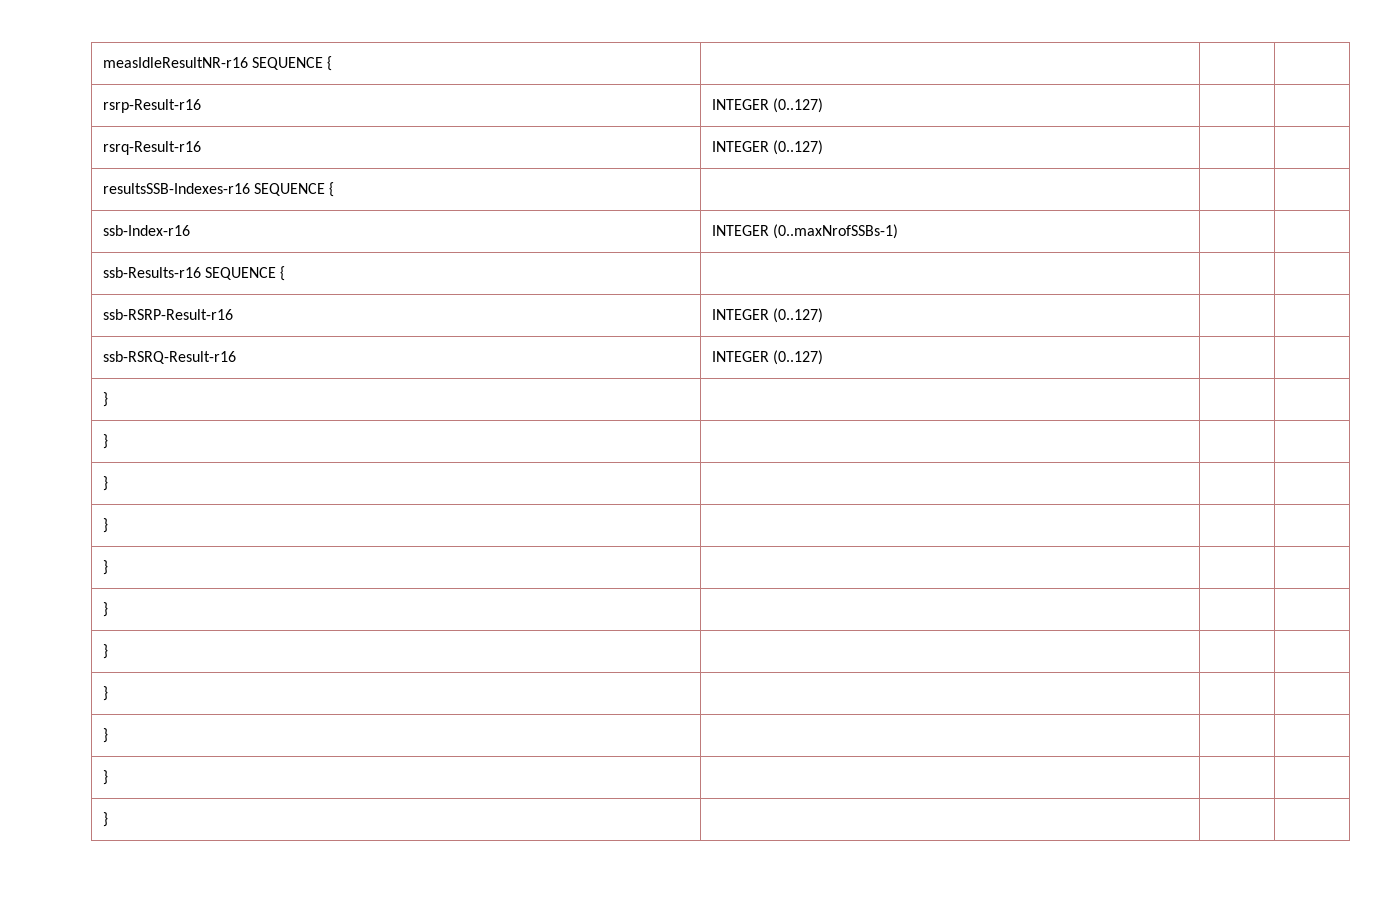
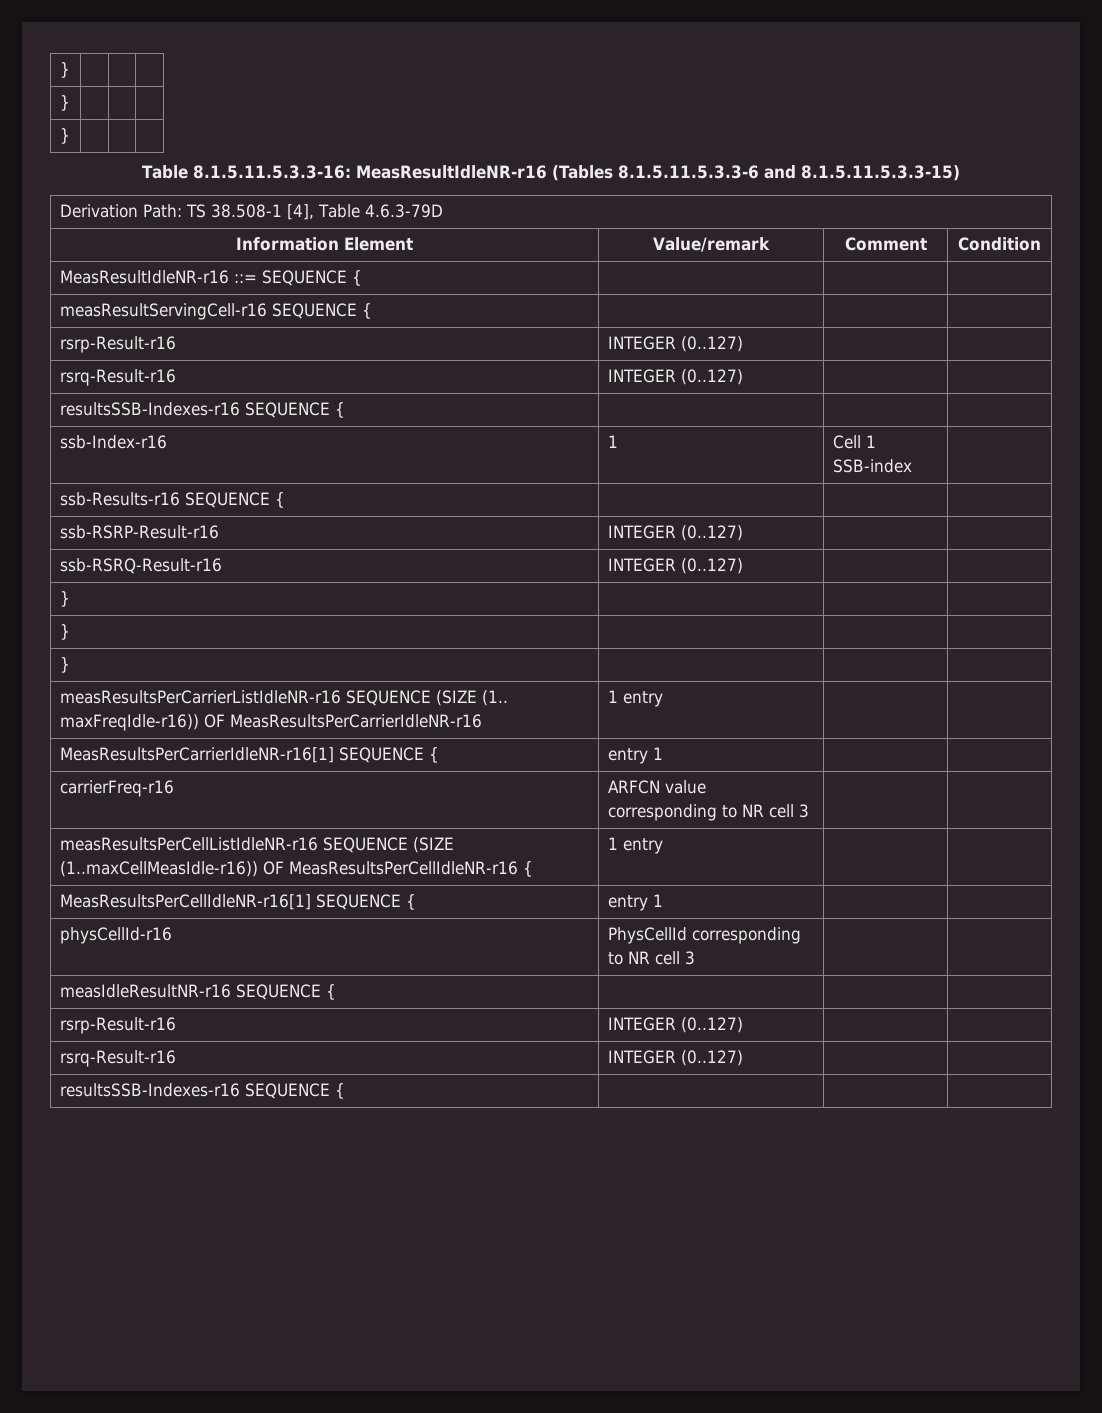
[102,57,248,68] measIdleResultNR-r16 -> [59,62,70,78] [59,95,70,111] [59,128,70,144] [141,165,961,181] [59,204,443,220] [236,237,413,251] [653,237,771,252] [844,237,927,251] [958,237,1041,251] [59,270,362,286] [59,303,267,320] } | | | // } | | | // } | | | // Table 8.1.5.11.5.3.3-16: MeasResultIdleNR-r16 (Tables 8.1.5.11.5.3.3-6 and 8.1.5.11.5.3.3-15) // Derivation Path: TS 38.508-1 [4], Table 4.6.3-79D // Information Element | Value/remark | Comment | Condition // MeasResultIdleNR-r16 ::= SEQUENCE { | | | // measResultServingCell-r16
[711,224,898,239] INTEGER (0..maxNrofSSBs-1) | -> [607,435,618,448] [832,435,876,449] [832,459,912,473] 1 | Cell 1 SSB-index
[102,518,108,533] [102,560,108,575] [102,602,108,617] [102,644,108,659] [102,686,108,701] [102,728,108,743] [102,770,108,785] [102,812,108,827] } | | | // } | | | // } | | | // } | | | // } | | | // } | | | // } | | | // } -> [59,690,508,706] [59,714,482,731] [607,690,663,707] [59,747,439,763] [607,747,663,764] [59,780,174,797] [607,780,706,794] [607,804,809,821] [59,837,454,853] [59,861,533,877] [607,837,663,854] [59,894,416,910] [607,894,663,911] [59,927,172,944] [607,927,801,944] [607,951,695,965] [59,984,336,1000] [59,1017,176,1034] [607,1017,743,1033] [59,1050,176,1067] [607,1050,743,1066] [59,1083,345,1099] measResultsPerCarrierListIdleNR-r16 SEQUENCE (SIZE (1.. maxFreqIdle-r16)) OF MeasResultsPerCarrierIdleNR-r16 | 1 entry | | // MeasResultsPerCarrierIdleNR-r16[1] SEQUENCE { | entry 1 | | // carrierFreq-r16 | ARFCN value corresponding to NR cell 3 | | // measResultsPerCellListIdleNR-r16 SEQUENCE (SIZE (1..maxCellMeasIdle-r16)) OF MeasResultsPerCellIdleNR-r16 { | 1 entry | | // MeasResultsPerCellIdleNR-r16[1] SEQUENCE { | entry 1 | | // physCellId-r16 | PhysCellId corresponding to NR cell 3 | | // measIdleResultNR-r16 SEQUENCE { | | | // rsrp-Result-r16 | INTEGER (0..127) | | // rsrq-Result-r16 | INTEGER (0..127) | | // resultsSSB-Indexes-r16 SEQUENCE {

